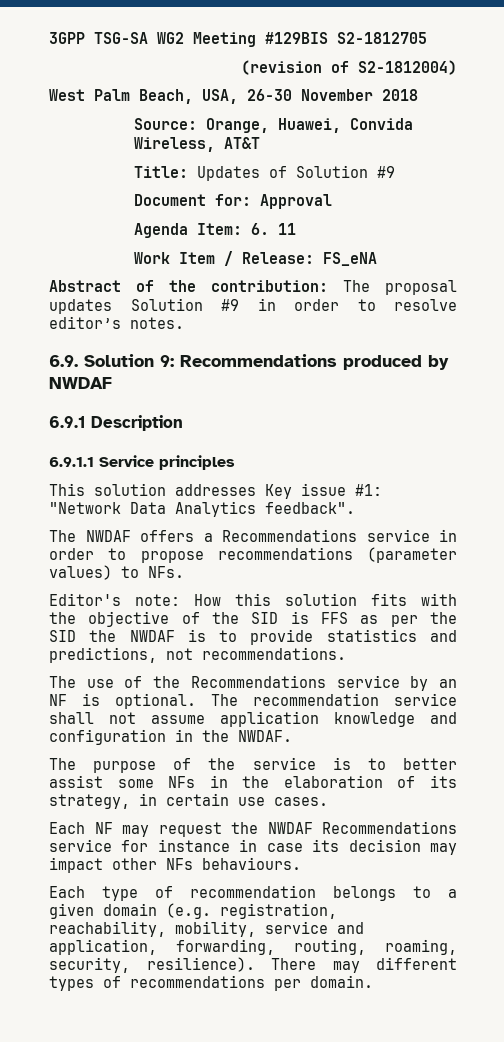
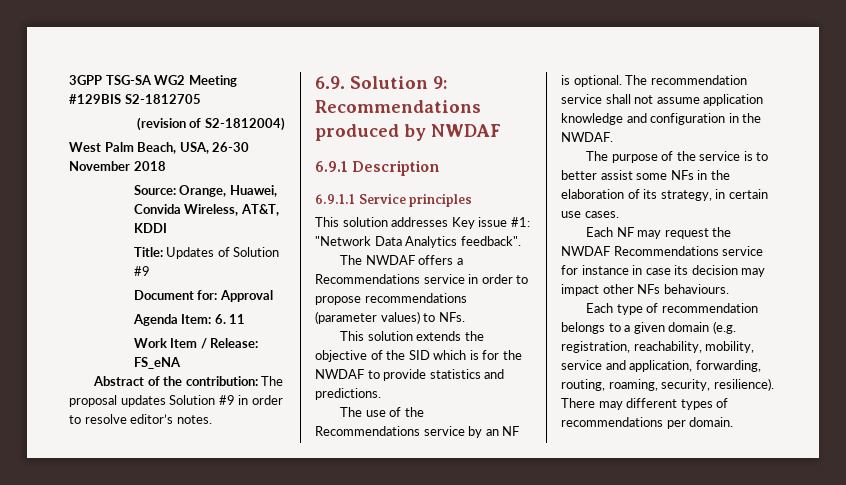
[223,137,260,149] AT&T -> [240,204,279,216] [133,223,167,233] AT&T, KDDI
[49,593,457,606] Editor's note: How this solution fits with -> [340,331,462,341] This solution extends
[290,611,457,627] [49,629,206,642] is FFS as per the SID the NWDAF is -> [433,350,522,360] [315,369,364,379] which is for the NWDAF
[49,647,346,663] predictions, not recommendations. -> [315,388,381,400] predictions.

